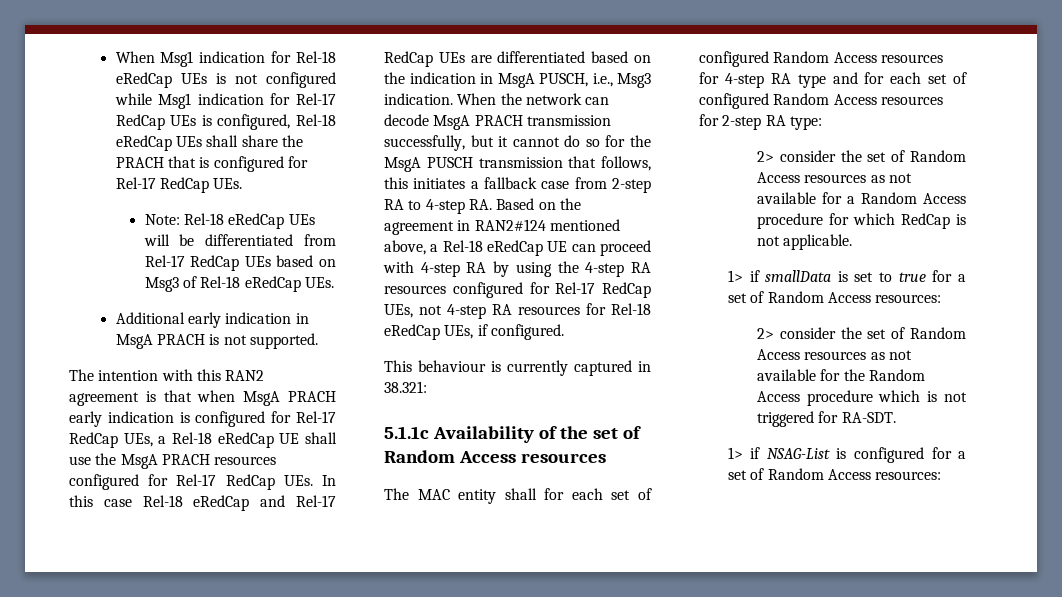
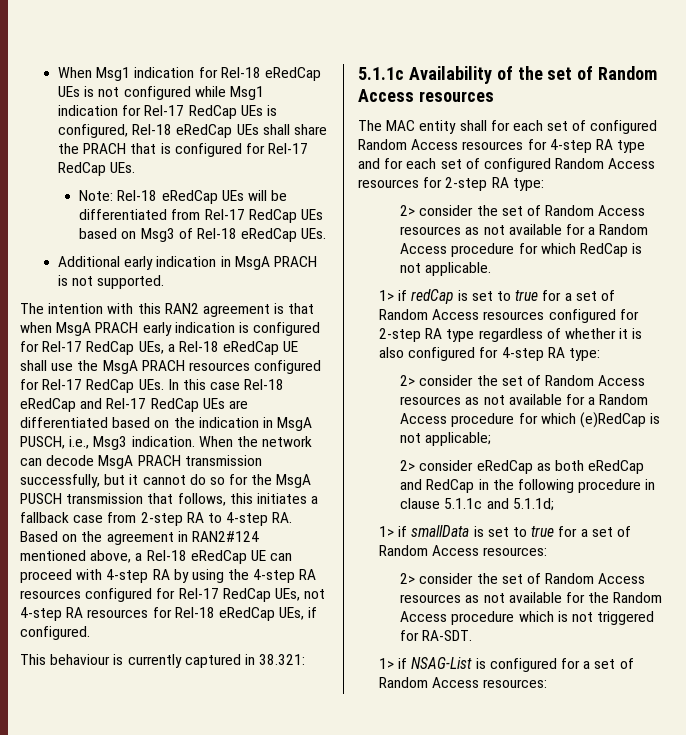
(853, 242) none -> [379,289,615,304] [379,309,639,323] [379,328,643,342] [379,347,600,361] [400,375,646,386] [400,394,649,405] [400,412,661,428] [400,432,492,446] [400,460,645,474] [400,479,656,493] [400,498,554,511] // 1> if redCap is set to true for a set of Random Access resources configured for 2-step RA type regardless of whether it is also configured for 4-step RA type: // 2> consider the set of Random Access resources as not available for a Random Access procedure for which (e)RedCap is not applicable; // 2> consider eRedCap as both eRedCap and RedCap in the following procedure in clause 5.1.1c and 5.1.1d;

